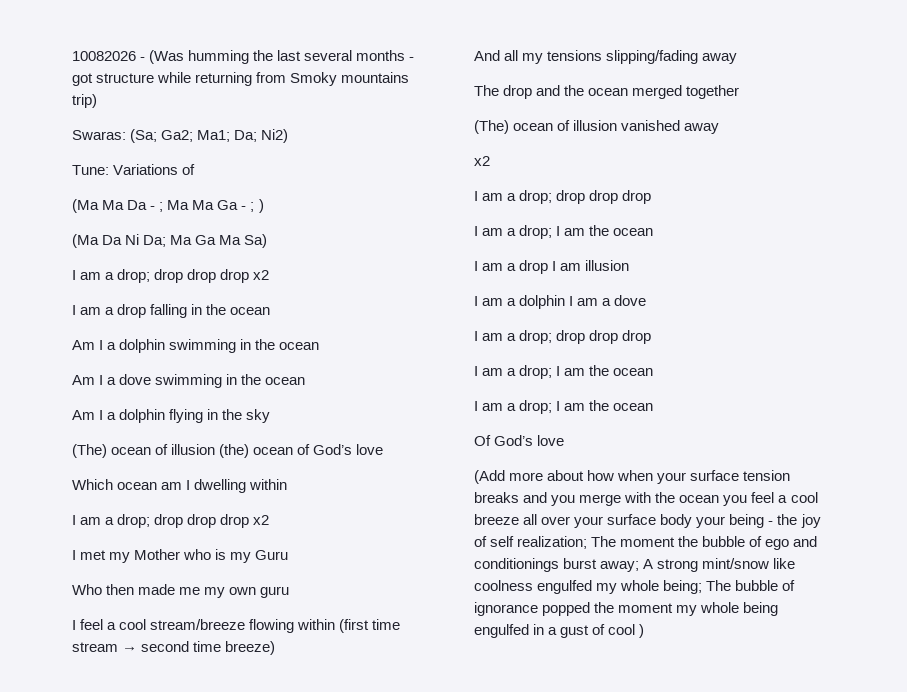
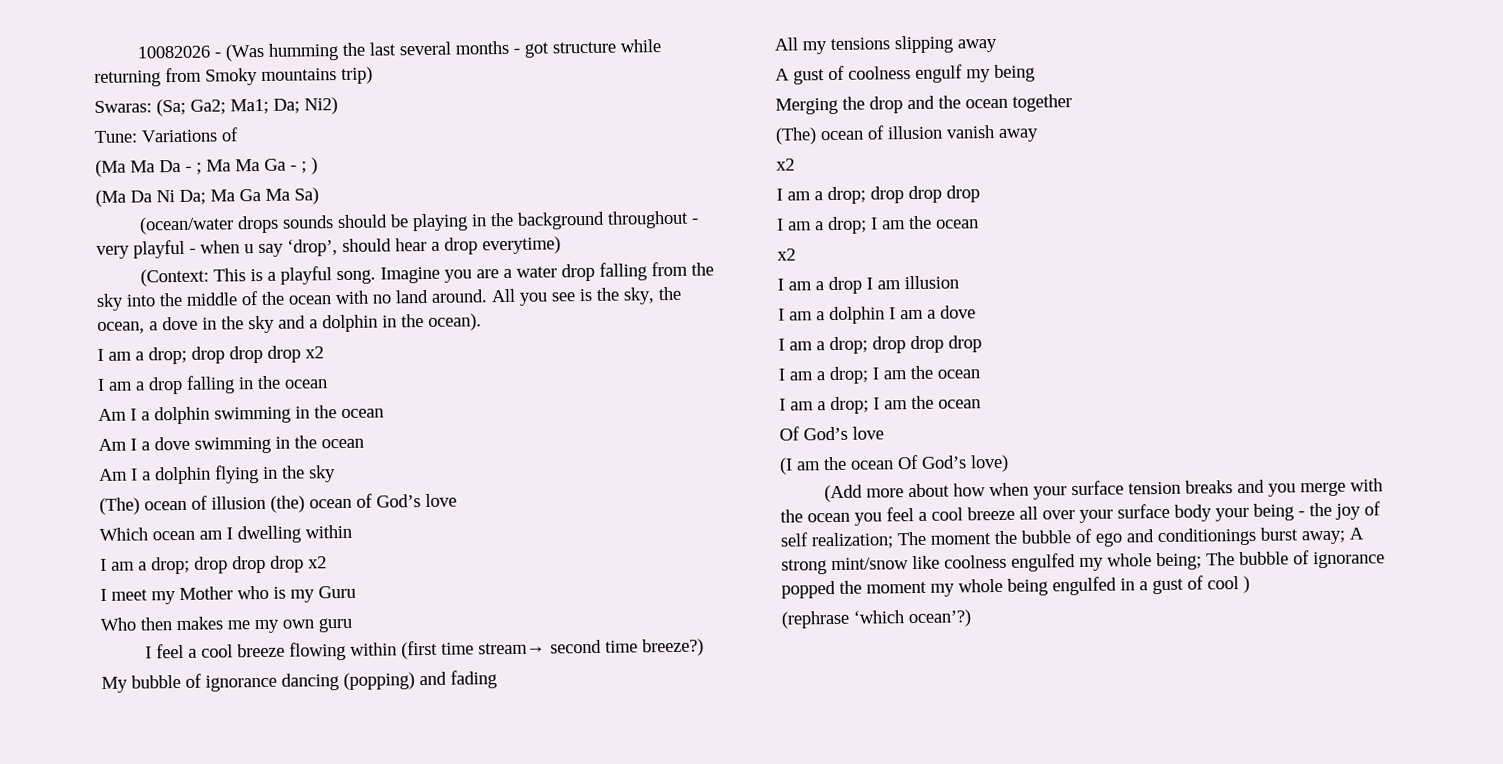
(268, 241) none -> [138,210,699,235] [96,236,561,259] [139,261,714,287] [96,286,681,311] [97,313,482,334] // (ocean/water drops sounds should be playing in the background throughout - very playful - when u say ‘drop’, should hear a drop everytime) // (Context: This is a playful song. Imagine you are a water drop falling from the sky into the middle of the ocean with no land around. All you see is the sky, the ocean, a dove in the sky and a dolphin in the ocean).
[80,550,107,560] met -> [111,589,148,601] meet
[138,584,176,595] made -> [176,616,223,631] makes
[150,619,246,630] stream/breeze -> [236,643,285,658] breeze
[72,641,276,655] [474,50,519,61] stream → second time breeze) // And all -> [477,638,704,657] [101,670,497,693] [774,37,798,51] stream→ second time breeze?) // My bubble of ignorance dancing (popping) and fading // All
[606,50,738,64] [474,85,499,96] slipping/fading away // The -> [894,35,997,54] [775,64,1035,85] [775,96,865,115] slipping away // A gust of coolness engulf my being // Merging the
[632,85,683,99] merged -> (1008, 103) none
[621,120,681,131] vanished -> [946,125,995,139] vanish
(654, 232) none -> [777,248,796,261] // x2
(565, 440) none -> [779,454,1009,475] // (I am the ocean Of God’s love)
(645, 631) none -> [781,609,972,629] // (rephrase ‘which ocean’?)

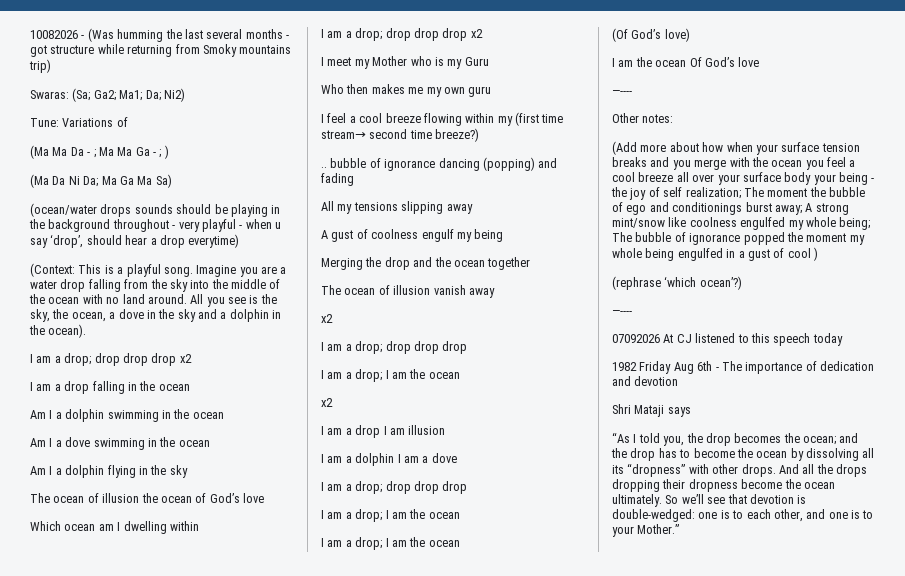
[99,495,305,515] (The) ocean of illusion (the) -> [30,493,158,503] The ocean of illusion the
(397, 649) none -> [497,116,513,126] my
[101,676,128,693] My -> [321,167,327,168] ..
[775,127,817,145] (The) -> [321,285,341,295] The
[779,426,884,441] [779,457,793,475] Of God’s love // (I -> [612,28,690,42] [612,58,615,67] (Of God’s love) // I
[970,454,1009,473] love) -> [738,57,760,67] [612,90,632,95] [612,113,674,123] love // —---- // Other notes:
(972, 618) none -> [612,310,632,315] [612,333,843,346] [612,361,874,374] [612,376,679,386] [612,404,691,417] [612,432,859,446] [611,448,875,461] [612,463,867,477] [612,479,835,492] [612,494,807,507] [612,509,874,522] [612,524,680,537] // —---- // 07092026 At CJ listened to this speech today // 1982 Friday Aug 6th - The importance of dedication and devotion // Shri Mataji says // “As I told you, the drop becomes the ocean; and the drop has to become the ocean by dissolving all its “dropness” with other drops. And all the drops dropping their dropness become the ocean ultimately. So we’ll see that devotion is double-wedged: one is to each other, and one is to your Mother.”

